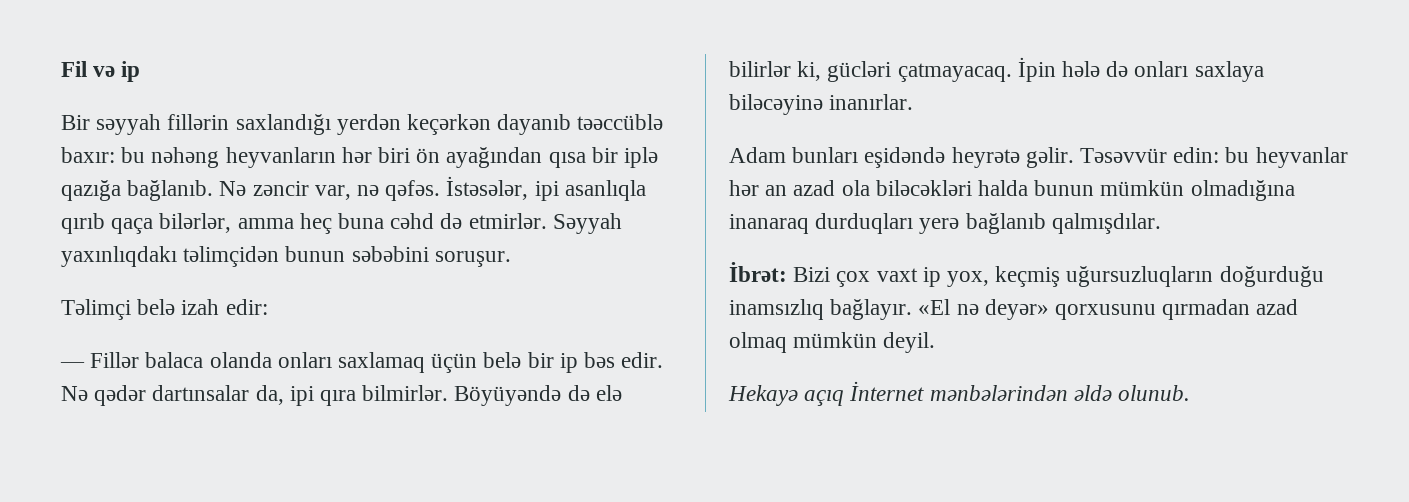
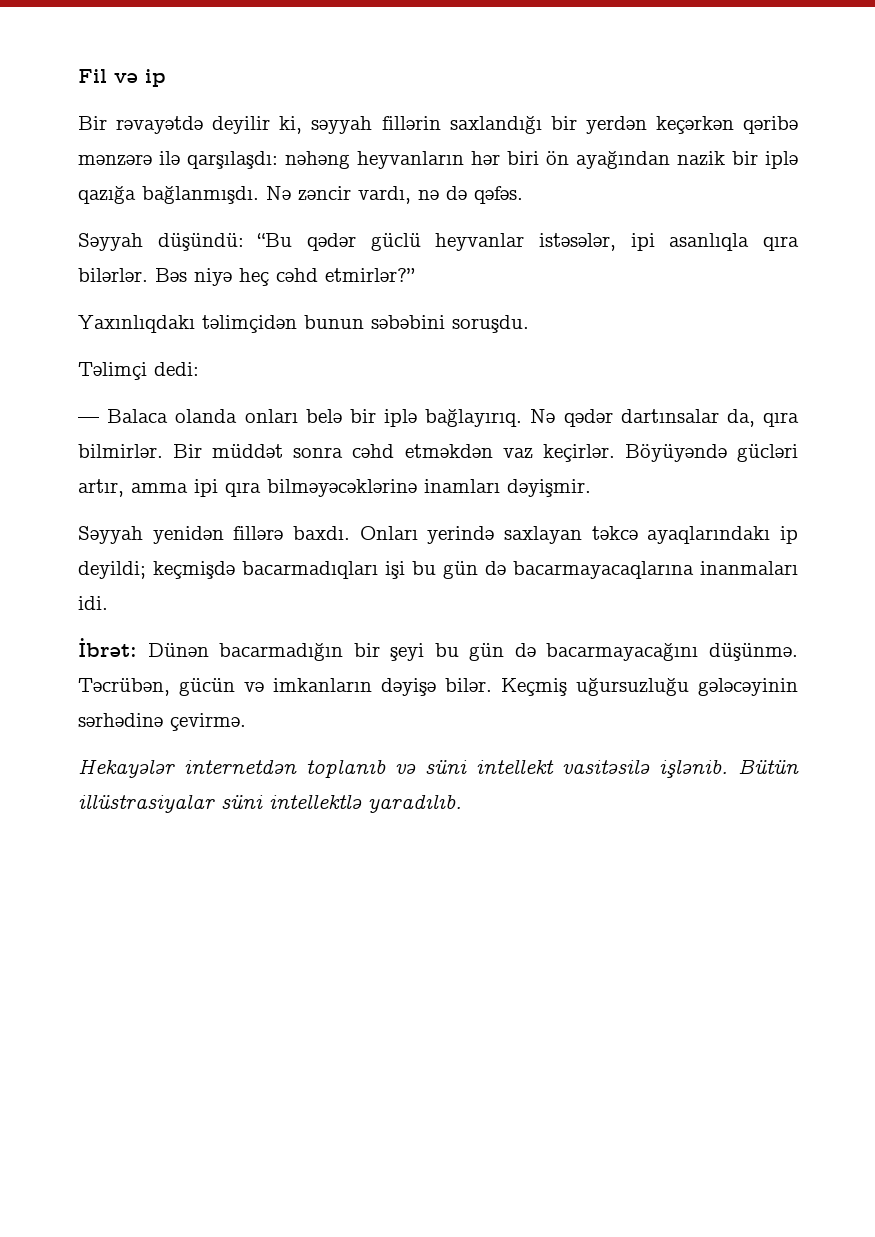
(90, 122) none -> [116,116,303,134] rəvayətdə deyilir ki,
(331, 124) none -> [550,116,577,130] bir
[497,114,664,135] [61,147,146,163] dayanıb təəccüblə baxır: bu -> [743,116,799,134] [78,151,278,169] qəribə mənzərə ilə qarşılaşdı:
[548,152,586,168] qısa -> [677,151,725,166] nazik
[127,180,214,201] bağlanıb. -> [142,186,259,204] bağlanmışdı.
[314,176,646,201] [61,213,622,234] [61,246,177,267] var, nə qəfəs. İstəsələr, ipi asanlıqla qırıb qaça bilərlər, amma heç buna cəhd də etmirlər. Səyyah yaxınlıqdakı -> [358,186,523,204] [78,233,799,251] [78,268,415,286] [78,315,195,333] vardı, nə də qəfəs. // Səyyah düşündü: “Bu qədər güclü heyvanlar istəsələr, ipi asanlıqla qıra bilərlər. Bəs niyə heç cəhd etmirlər?” // Yaxınlıqdakı
[434,251,511,267] soruşur. -> [452,315,529,333] soruşdu.
[137,299,268,315] [60,352,664,373] [61,385,622,406] [729,57,1264,82] [729,94,914,115] [729,147,1348,168] [729,180,1295,201] [729,213,1161,234] [729,262,1324,287] [729,299,1299,320] [729,332,936,353] [728,381,1191,406] belə izah edir: // — Fillər balaca olanda onları saxlamaq üçün belə bir ip bəs edir. Nə qədər dartınsalar da, ipi qıra bilmirlər. Böyüyəndə də elə bilirlər ki, gücləri çatmayacaq. İpin hələ də onları saxlaya biləcəyinə inanırlar. // Adam bunları eşidəndə heyrətə gəlir. Təsəvvür edin: bu heyvanlar hər an azad ola biləcəkləri halda bunun mümkün olmadığına inanaraq durduqları yerə bağlanıb qalmışdılar. // İbrət: Bizi çox vaxt ip yox, keçmiş uğursuzluqların doğurduğu inamsızlıq bağlayır. «El nə deyər» qorxusunu qırmadan azad olmaq mümkün deyil. // Hekayə açıq İnternet mənbələrindən əldə olunub. -> [154,362,199,376] [78,409,799,427] [78,444,798,462] [78,479,591,497] [78,526,798,544] [78,561,798,579] [78,596,108,610] [78,638,798,661] [78,678,798,696] [78,713,246,731] [78,759,799,778] [78,794,462,813] dedi: // — Balaca olanda onları belə bir iplə bağlayırıq. Nə qədər dartınsalar da, qıra bilmirlər. Bir müddət sonra cəhd etməkdən vaz keçirlər. Böyüyəndə gücləri artır, amma ipi qıra bilməyəcəklərinə inamları dəyişmir. // Səyyah yenidən fillərə baxdı. Onları yerində saxlayan təkcə ayaqlarındakı ip deyildi; keçmişdə bacarmadıqları işi bu gün də bacarmayacaqlarına inanmaları idi. // İbrət: Dünən bacarmadığın bir şeyi bu gün də bacarmayacağını düşünmə. Təcrübən, gücün və imkanların dəyişə bilər. Keçmiş uğursuzluğu gələcəyinin sərhədinə çevirmə. // Hekayələr internetdən toplanıb və süni intellekt vasitəsilə işlənib. Bütün illüstrasiyalar süni intellektlə yaradılıb.

